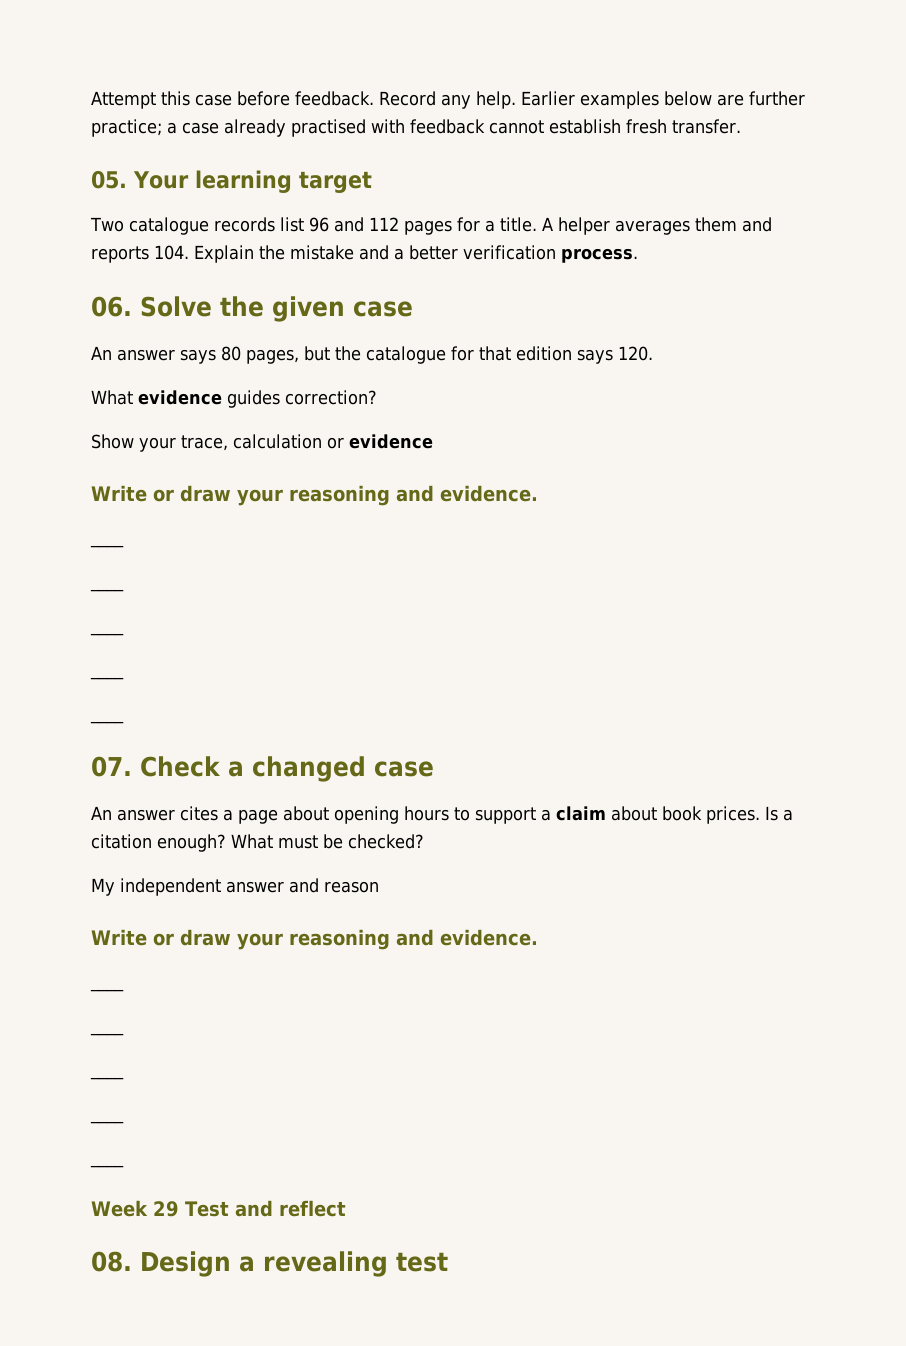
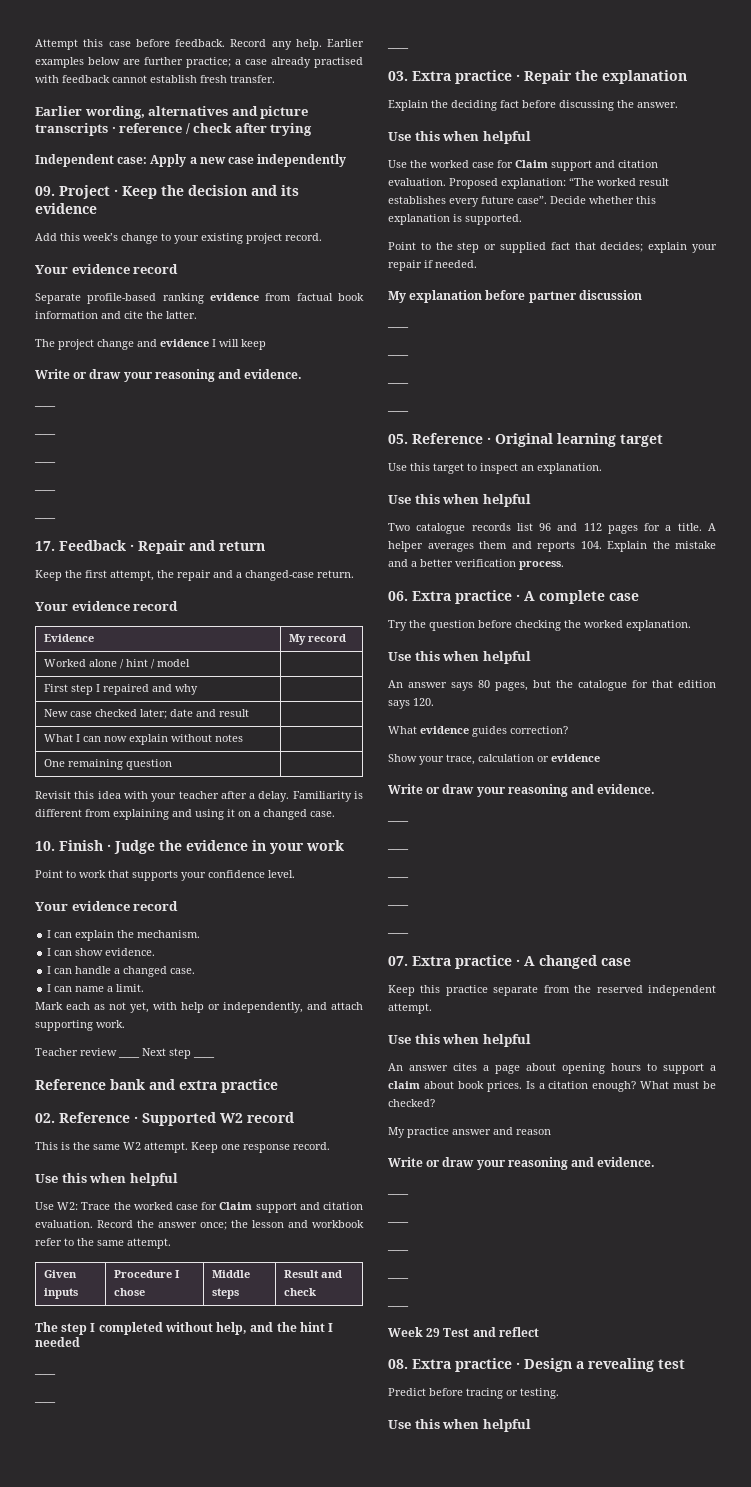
[91,170,372,193] 05. Your learning target -> [35,106,309,119] [35,123,313,136] [35,154,347,167] [35,185,299,199] [35,203,97,214] [35,233,322,244] [35,264,179,274] [35,293,364,304] [35,311,197,319] [35,339,266,350] [35,369,303,382] [34,405,56,407] [34,433,56,435] [34,461,56,463] [34,489,56,491] [34,517,56,519] [35,540,265,554] [35,570,354,581] [35,601,179,611] [43,634,94,642] [288,634,346,645] [43,659,190,669] [43,684,198,695] [43,709,249,719] [43,734,243,745] [43,759,172,770] [35,791,364,802] [35,809,335,820] [35,840,344,854] [35,870,295,881] [35,901,179,911] [47,930,201,941] [47,948,156,956] [47,966,196,977] [47,984,145,992] [35,1002,363,1013] [35,1020,125,1031] [35,1048,117,1056] [118,1056,140,1058] [142,1048,215,1059] [35,1079,278,1093] [35,1112,294,1126] [35,1142,330,1153] [35,1173,178,1186] [35,1202,363,1213] [35,1220,364,1230] [35,1238,171,1249] [43,1270,77,1278] [43,1288,78,1299] [113,1270,180,1278] [113,1288,145,1296] [211,1270,250,1278] [211,1288,239,1299] [283,1270,342,1278] [283,1288,316,1296] [35,1322,334,1335] [35,1337,80,1347] [34,1373,56,1375] [34,1401,56,1403] [387,47,409,49] [388,70,687,84] [388,100,678,111] [388,131,531,144] [388,160,658,171] [388,177,669,189] [388,196,656,207] [388,214,522,225] [388,242,717,253] [388,260,477,271] [388,290,642,303] [387,326,409,328] [387,354,409,356] [387,382,409,384] [387,410,409,412] [388,433,663,447] [388,463,602,474] [388,494,531,507] Earlier wording, alternatives and picture transcripts · reference / check after trying // Independent case: Apply a new case independently // 09. Project · Keep the decision and its evidence // Add this week’s change to your existing project record. // Your evidence record // Separate profile-based ranking evidence from factual book information and cite the latter. // The project change and evidence I will keep // Write or draw your reasoning and evidence. // ____ // ____ // ____ // ____ // ____ // 17. Feedback · Repair and return // Keep the first attempt, the repair and a changed-case return. // Your evidence record // Evidence | My record // Worked alone / hint / model | // First step I repaired and why | // New case checked later; date and result | // What I can now explain without notes | // One remaining question | // Revisit this idea with your teacher after a delay. Familiarity is different from explaining and using it on a changed case. // 10. Finish · Judge the evidence in your work // Point to work that supports your confidence level. // Your evidence record // I can explain the mechanism. // I can show evidence. // I can handle a changed case. // I can name a limit. // Mark each as not yet, with help or independently, and attach supporting work. // Teacher review ____ Next step ____ // Reference bank and extra practice // 02. Reference · Supported W2 record // This is the same W2 attempt. Keep one response record. // Use this when helpful // Use W2: Trace the worked case for Claim support and citation evaluation. Record the answer once; the lesson and workbook refer to the same attempt. // Given inputs | Procedure I chose | Middle steps | Result and check // The step I completed without help, and the hint I needed // ____ // ____ // ____ // 03. Extra practice · Repair the explanation // Explain the deciding fact before discussing the answer. // Use this when helpful // Use the worked case for Claim support and citation evaluation. Proposed explanation: “The worked result establishes every future case”. Decide whether this explanation is supported. // Point to the step or supplied fact that decides; explain your repair if needed. // My explanation before partner discussion // ____ // ____ // ____ // ____ // 05. Reference · Original learning target // Use this target to inspect an explanation. // Use this when helpful
[140,296,413,322] Solve the given case -> [412,590,639,604] [388,620,691,631] [388,651,531,664] Extra practice · A complete case // Try the question before checking the worked explanation. // Use this when helpful
[140,756,434,782] Check a changed case -> [412,955,631,969] [388,985,716,996] [388,1003,432,1014] [388,1034,531,1047] Extra practice · A changed case // Keep this practice separate from the reserved independent attempt. // Use this when helpful
[120,878,221,896] independent -> [407,1127,449,1138] practice
(132, 1261) none -> [412,1358,520,1372] Extra practice ·
(448, 1262) none -> [388,1388,559,1399] [388,1419,531,1432] // Predict before tracing or testing. // Use this when helpful

